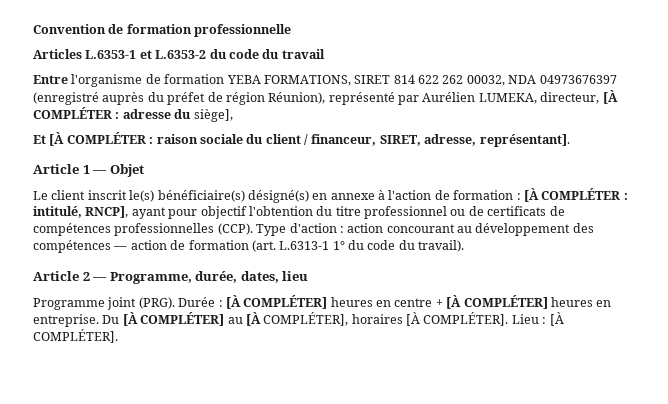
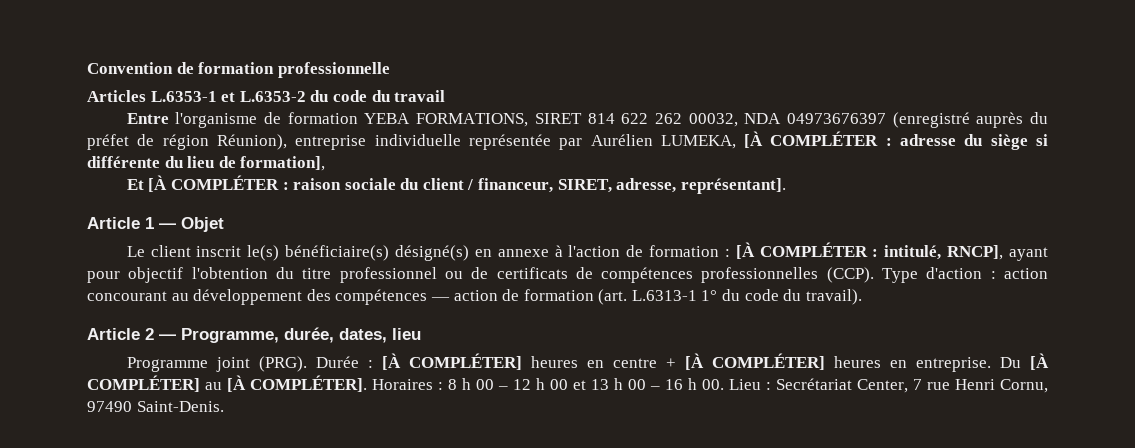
[328,92,395,105] représenté -> [295,134,551,150] entreprise individuelle représentée
[540,92,600,104] directeur, -> (736, 142) none
[193,109,233,122] siège], -> [990,134,1048,150] [87,156,326,171] siège si différente du lieu de formation],
[263,312,564,326] [33,329,118,343] COMPLÉTER], horaires [À COMPLÉTER]. Lieu : [À COMPLÉTER]. -> [250,375,1048,393] [87,401,224,412] COMPLÉTER]. Horaires : 8 h 00 – 12 h 00 et 13 h 00 – 16 h 00. Lieu : Secrétariat Center, 7 rue Henri Cornu, 97490 Saint-Denis.

